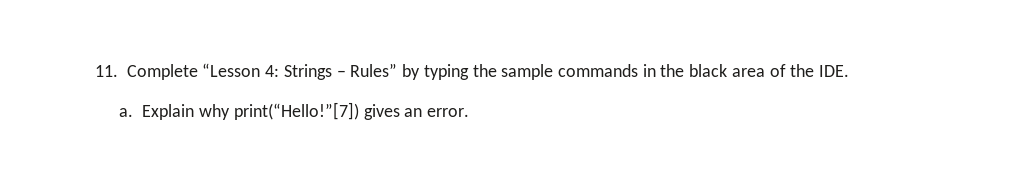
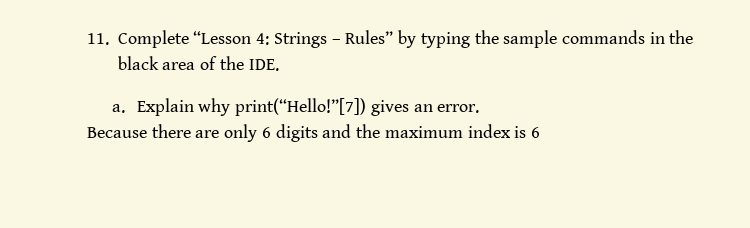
(469, 112) none -> [87,124,540,142] // Because there are only 6 digits and the maximum index is 6

